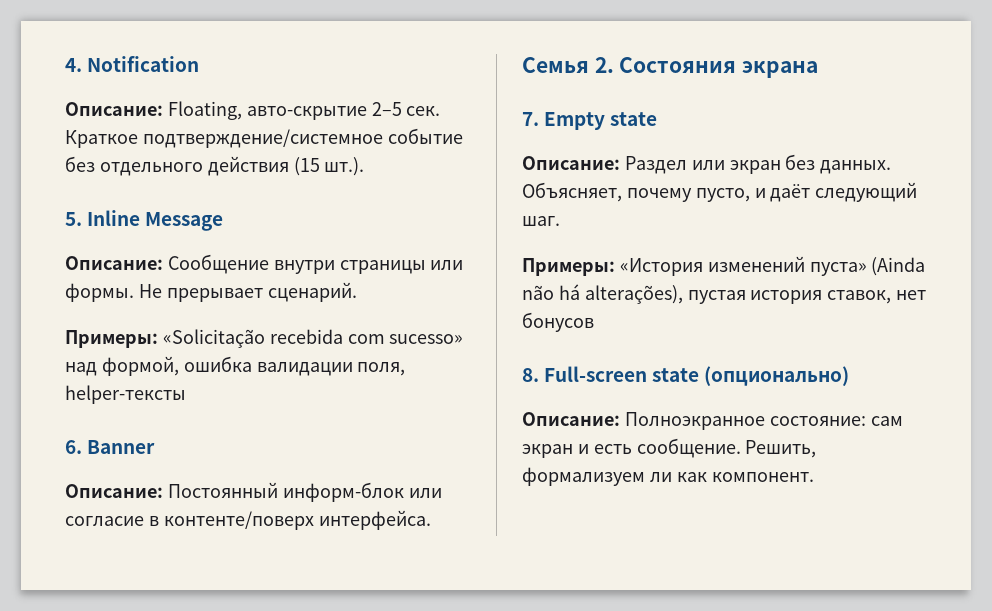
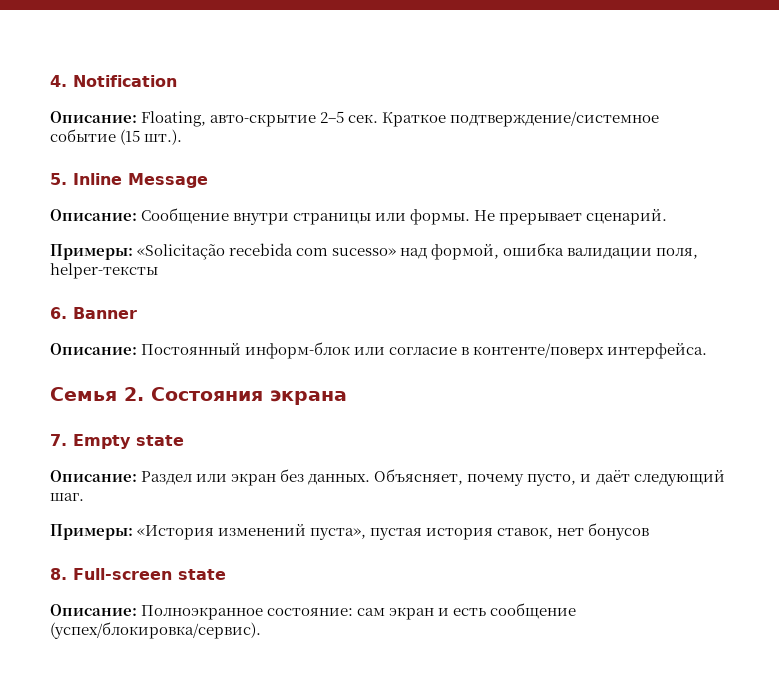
[65,156,289,176] без отдельного действия -> (116, 135) none
[809,257,926,276] [522,284,683,304] пуста» (Ainda não há alterações), -> [310,528,367,540] пуста»,
[704,366,850,386] (опционально) -> (226, 574) none
[636,438,817,458] [522,467,814,486] сообщение. Решить, формализуем ли как компонент. -> [490,603,577,619] [50,622,261,639] сообщение (успех/блокировка/сервис).

